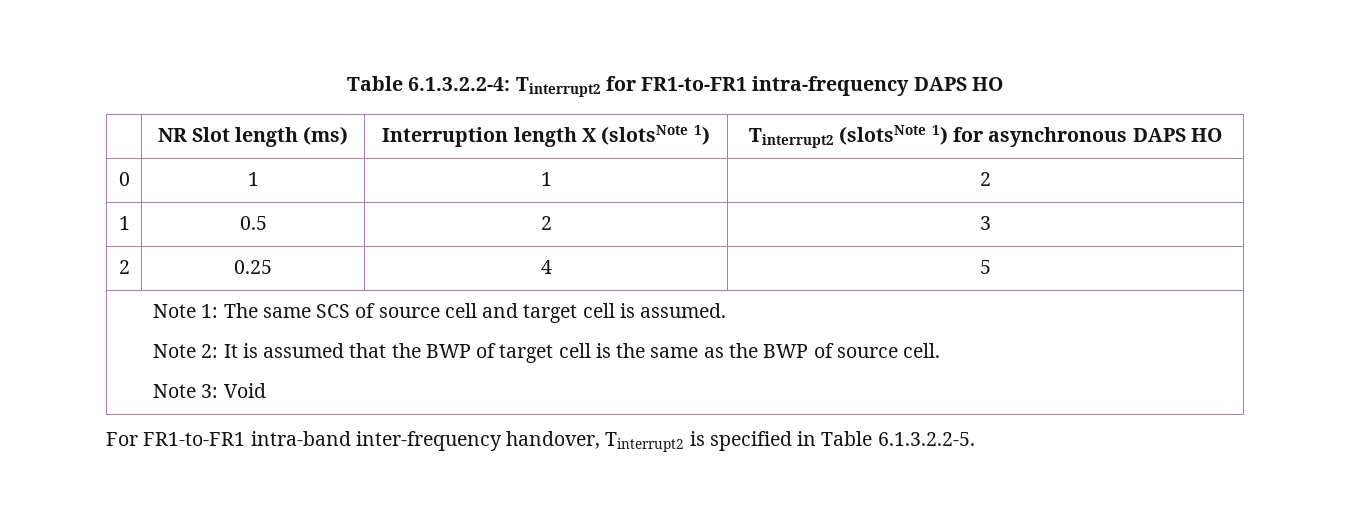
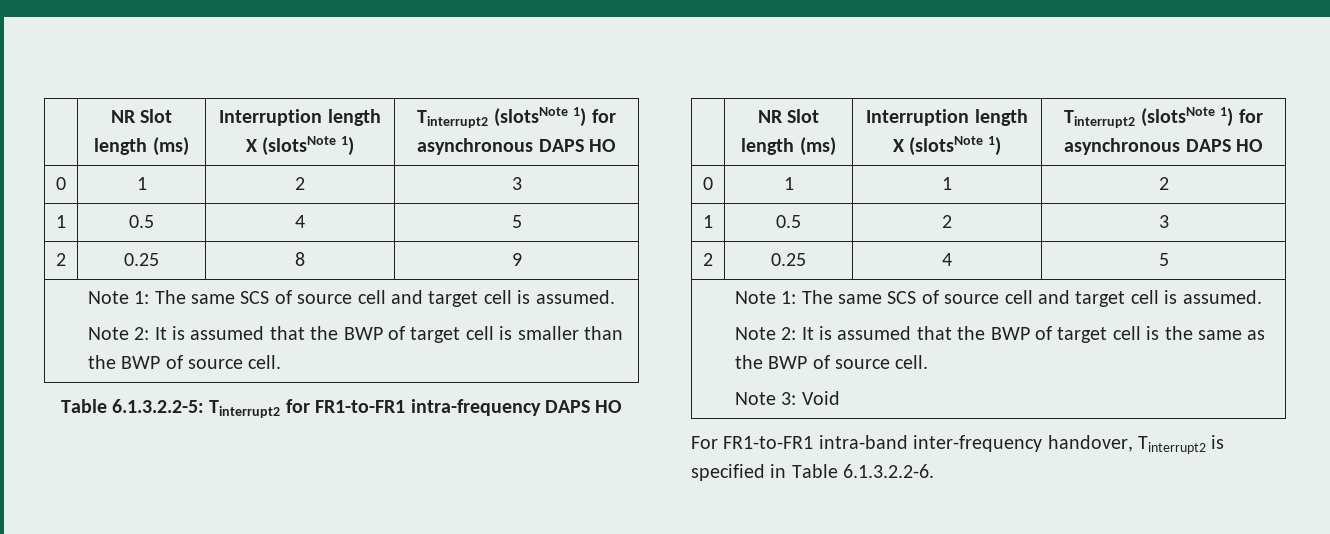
[347,76,511,91] Table 6.1.3.2.2-4: -> [110,109,173,123] [94,137,189,156] [219,109,381,126] [245,136,355,156] [417,107,616,128] [417,138,616,155] [56,177,66,190] [136,177,147,190] [295,177,305,190] [511,177,522,190] [56,215,66,228] [129,215,154,228] [295,215,305,228] [511,215,522,228] [56,253,66,266] [124,253,159,266] [295,252,305,266] [511,253,522,266] [87,290,615,307] [87,326,624,343] [87,355,282,369] [60,399,204,413] | NR Slot length (ms) | Interruption length X (slotsNote 1) | Tinterrupt2 (slotsNote 1) for asynchronous DAPS HO // 0 | 1 | 2 | 3 // 1 | 0.5 | 4 | 5 // 2 | 0.25 | 8 | 9 // Note 1: The same SCS of source cell and target cell is assumed. // Note 2: It is assumed that the BWP of target cell is smaller than the BWP of source cell. // Table 6.1.3.2.2-5:
[877,432,975,446] 6.1.3.2.2-5. -> [843,464,935,478] 6.1.3.2.2-6.

